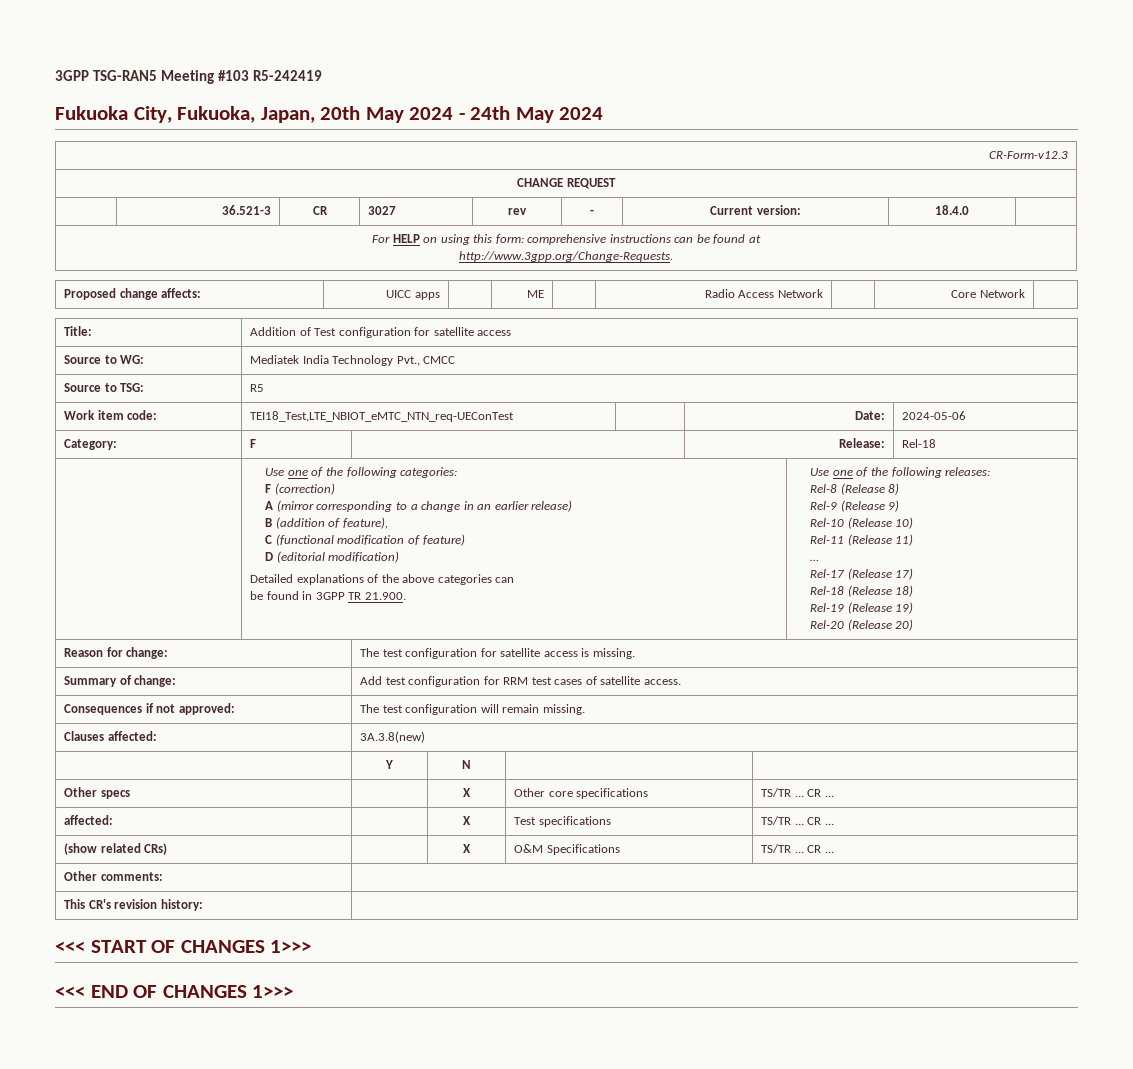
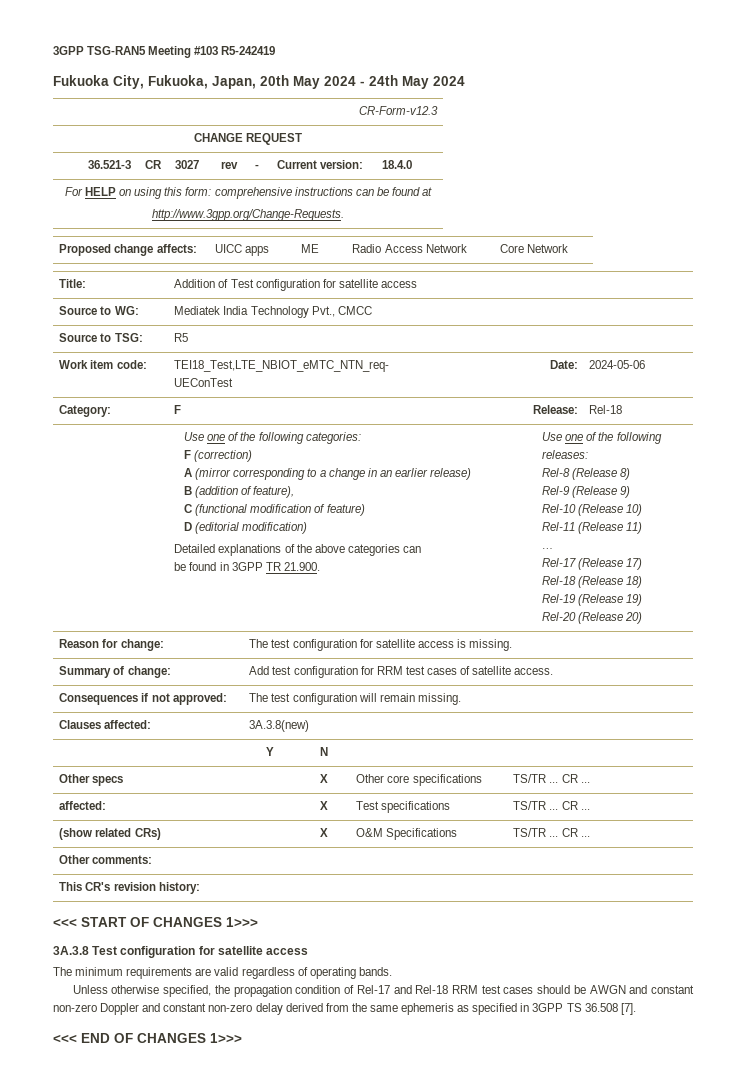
(312, 946) none -> [53,946,309,958] [53,967,392,979] [72,985,694,997] [53,1003,636,1015] // 3A.3.8 Test configuration for satellite access // The minimum requirements are valid regardless of operating bands. // Unless otherwise specified, the propagation condition of Rel-17 and Rel-18 RRM test cases should be AWGN and constant non-zero Doppler and constant non-zero delay derived from the same ephemeris as specified in 3GPP TS 36.508 [7].

